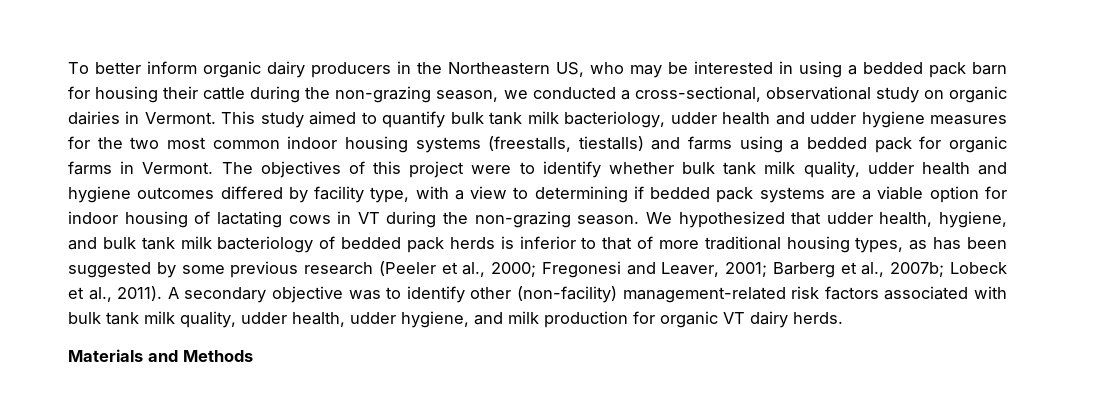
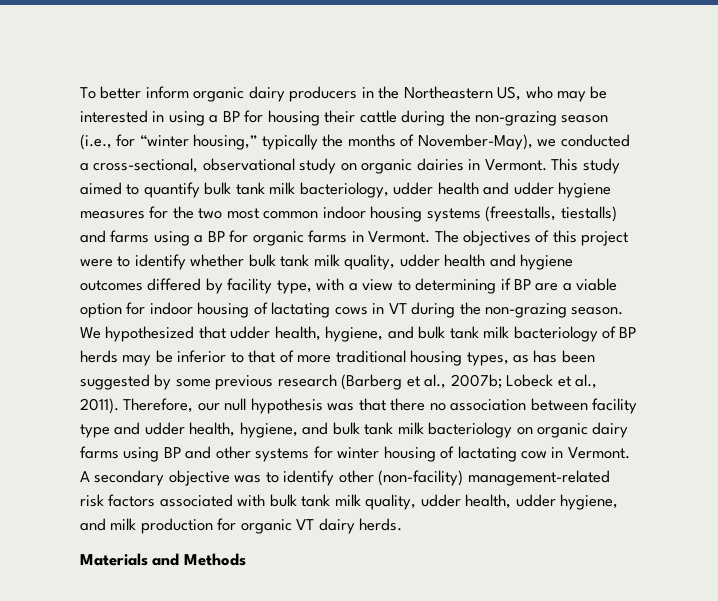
[863,62,1007,78] bedded pack barn -> [222,111,240,122] BP
[436,90,499,102] season, -> [561,115,609,123] [80,134,533,150] season (i.e., for “winter housing,” typically the months of November-May),
[807,137,912,153] bedded pack -> [207,231,225,242] BP
[650,187,825,203] bedded pack systems -> [514,279,532,290] BP
[341,236,514,253] bedded pack herds is -> [619,327,637,338] [80,350,173,366] BP herds may be
[378,261,835,278] (Peeler et al., 2000; Fregonesi and Leaver, 2001; Barberg -> [341,374,403,390] (Barberg
(163, 293) none -> [123,398,638,414] [80,422,629,438] [80,446,630,462] Therefore, our null hypothesis was that there no association between facility type and udder health, hygiene, and bulk tank milk bacteriology on organic dairy farms using BP and other systems for winter housing of lactating cow in Vermont.

